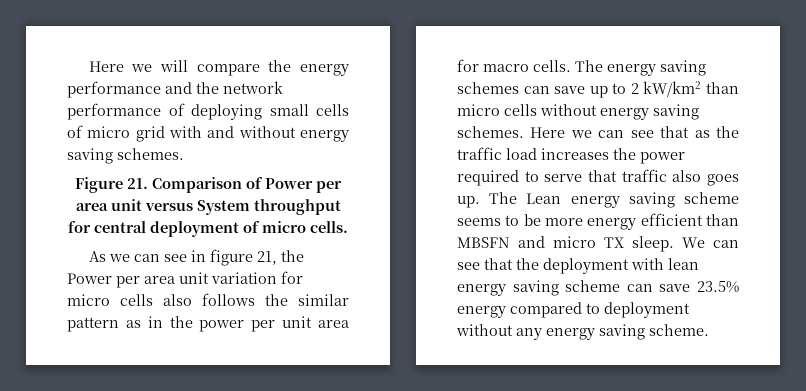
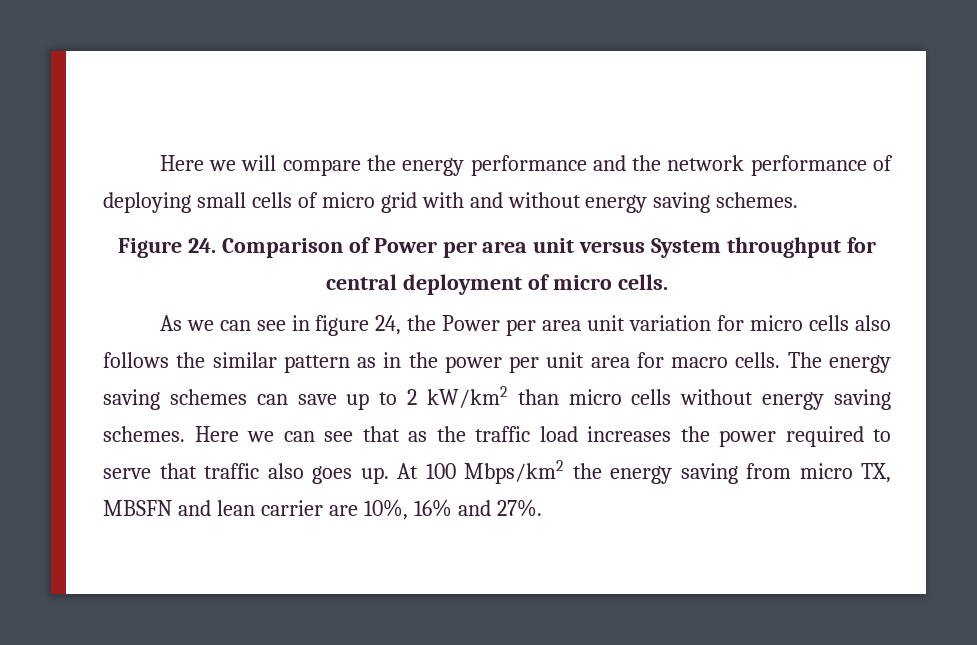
[127,178,148,189] 21. -> [187,238,216,253] 24.
[256,251,277,265] 21, -> [375,315,402,335] 24,
[489,192,739,208] [457,213,739,230] [457,236,739,252] [457,258,699,274] [457,280,739,296] [457,302,690,318] [456,324,709,340] The Lean energy saving scheme seems to be more energy efficient than MBSFN and micro TX sleep. We can see that the deployment with lean energy saving scheme can save 23.5% energy compared to deployment without any energy saving scheme. -> [397,460,891,484] [103,499,542,520] At 100 Mbps/km2 the energy saving from micro TX, MBSFN and lean carrier are 10%, 16% and 27%.

